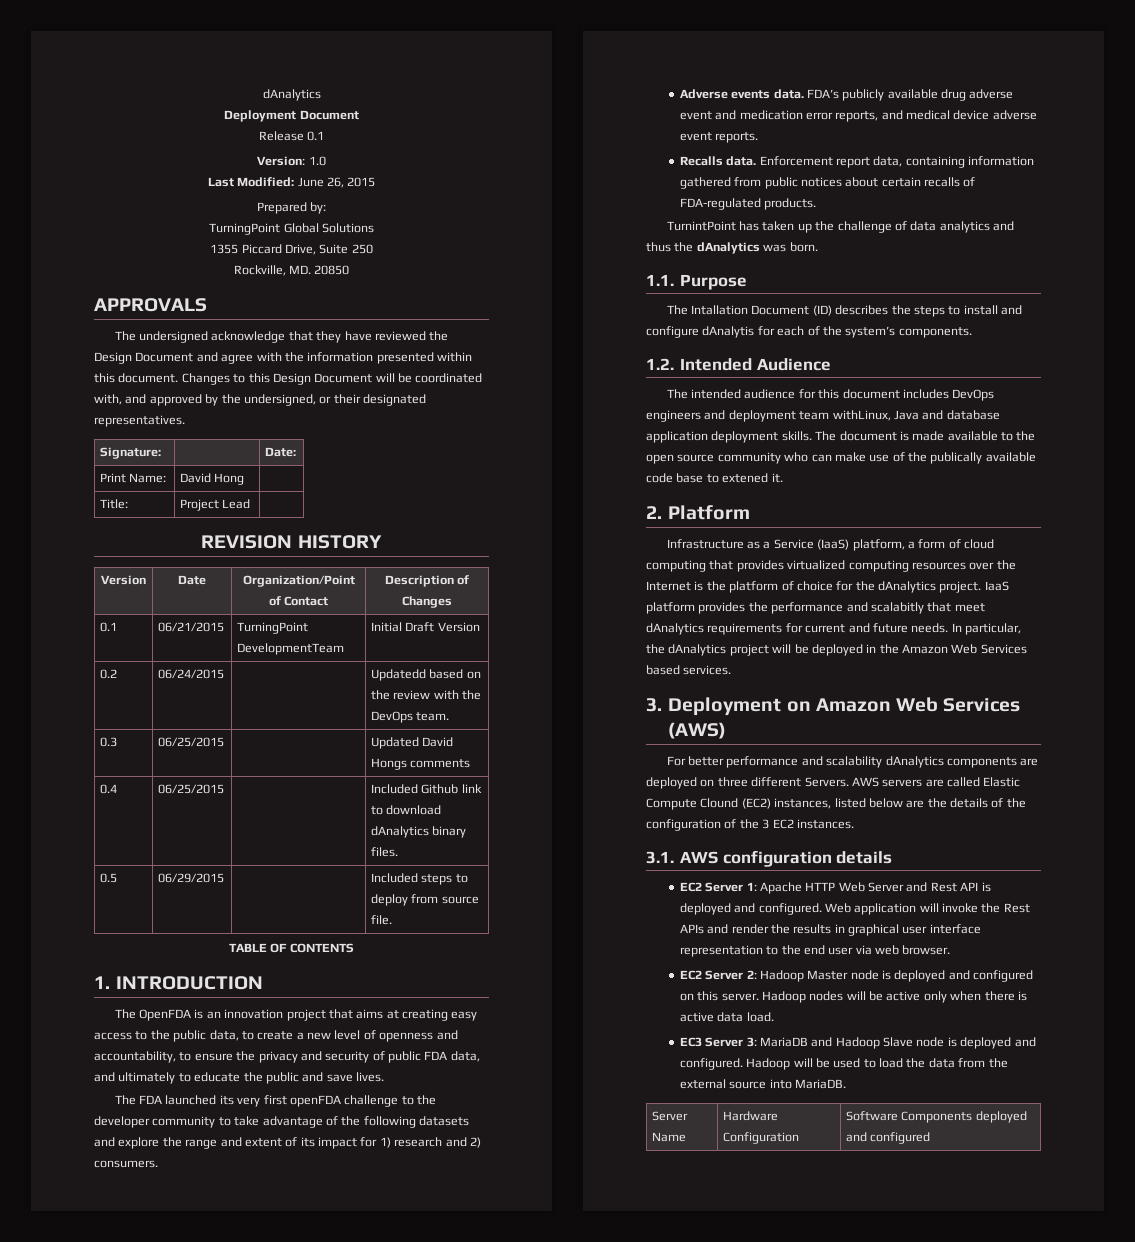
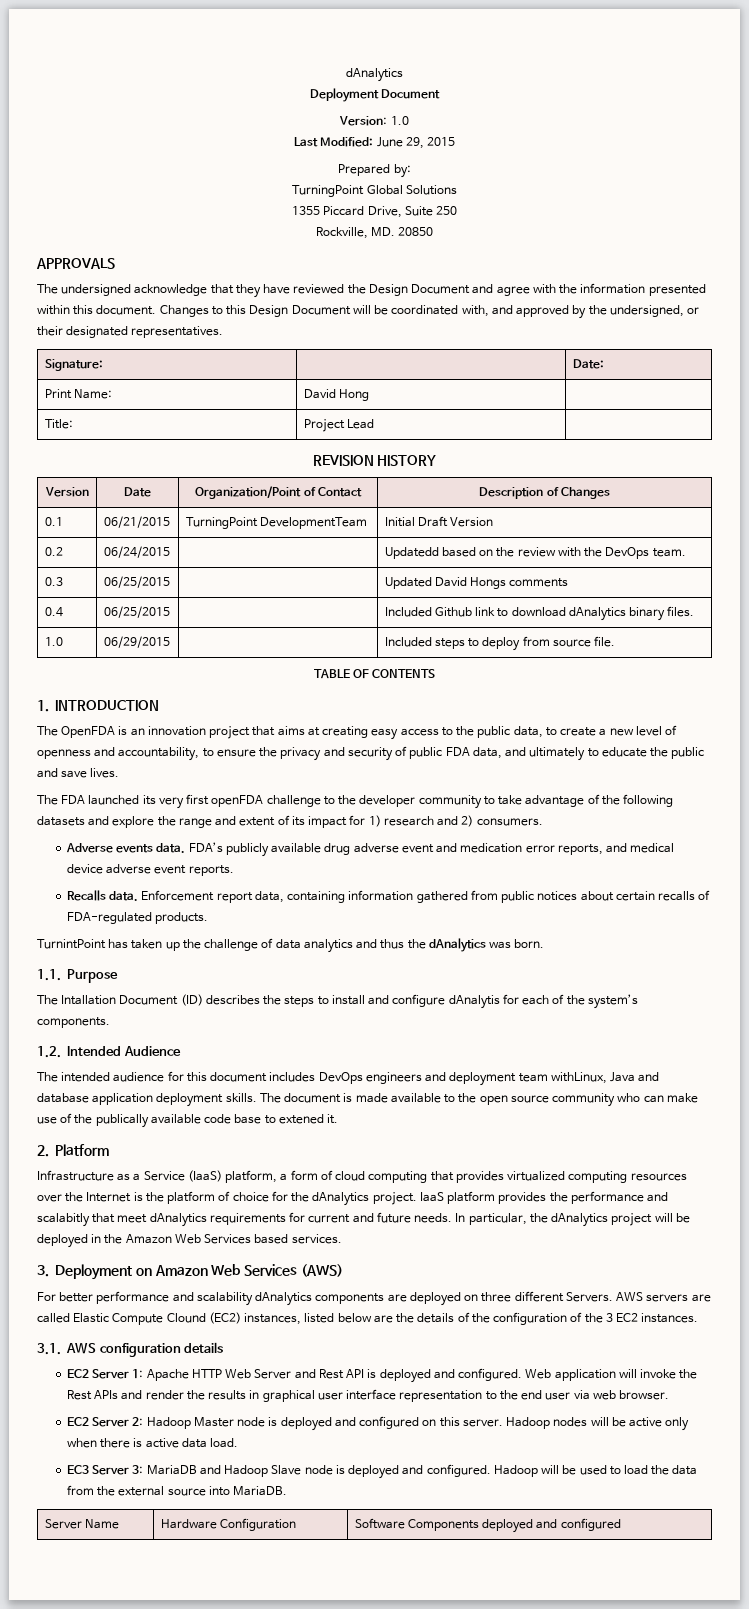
[258,131,325,141] // Release 0.1 -> (441, 94) none
[326,177,344,188] 26, -> [405,137,424,149] 29,
[100,873,118,883] 0.5 -> [44,637,63,646] 1.0

